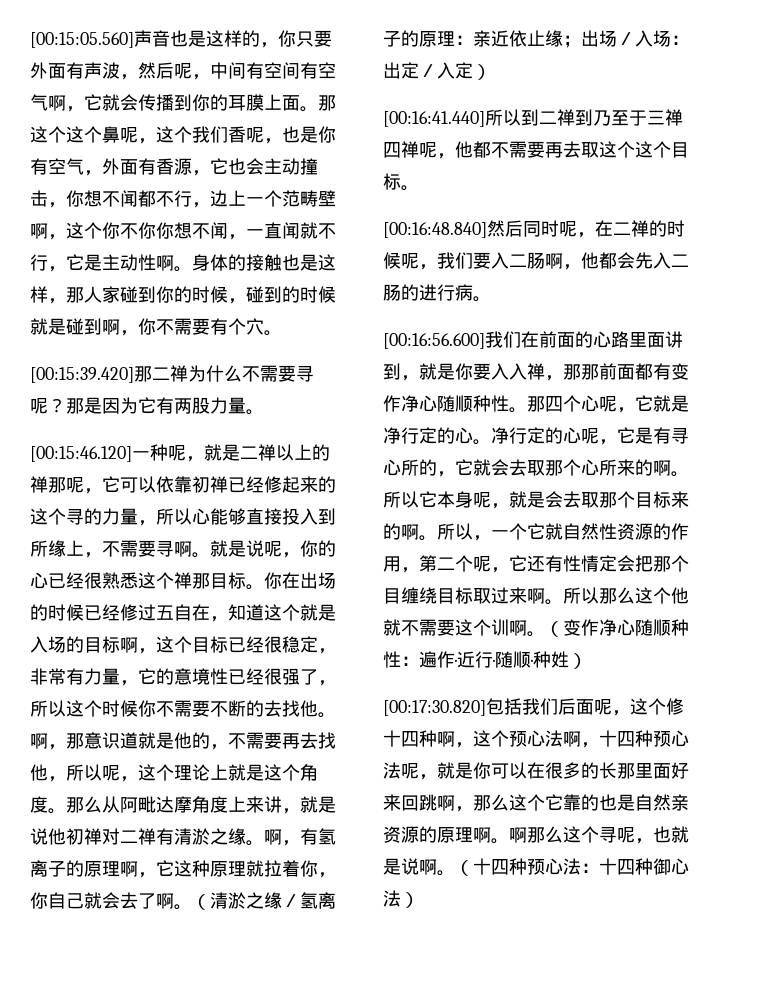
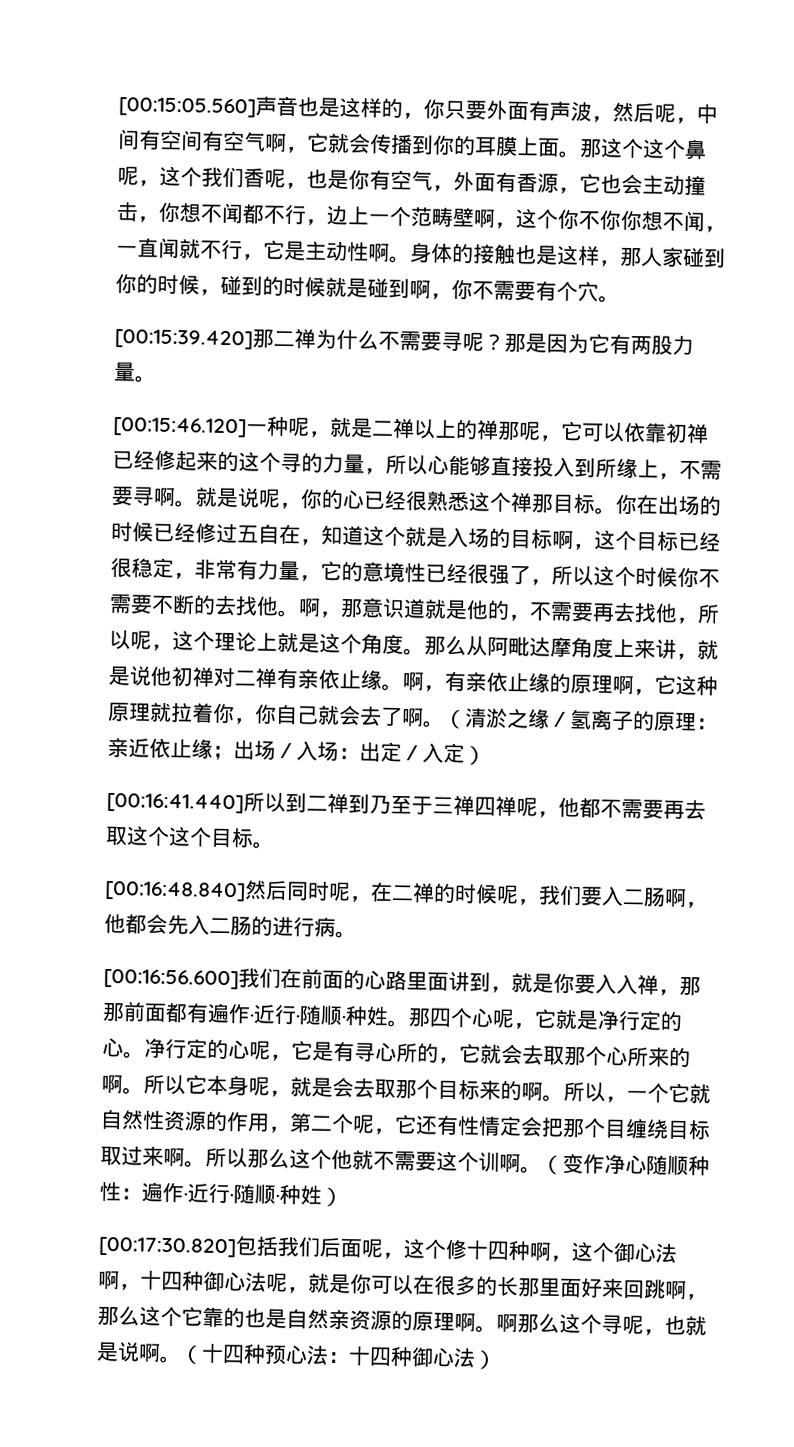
[174,828,228,845] 清淤之 -> [297,668,361,690] 亲依止
[318,828,336,845] [30,860,66,877] 氢离子 -> [465,671,550,693] 亲依止缘
[671,363,689,380] [383,395,509,412] 变作净心随顺种性 -> [207,1002,389,1026] 遍作·近行·随顺·种姓
[509,731,527,747] 预 -> [613,1242,635,1263] 御
[653,731,671,747] 预 -> [203,1271,225,1292] 御

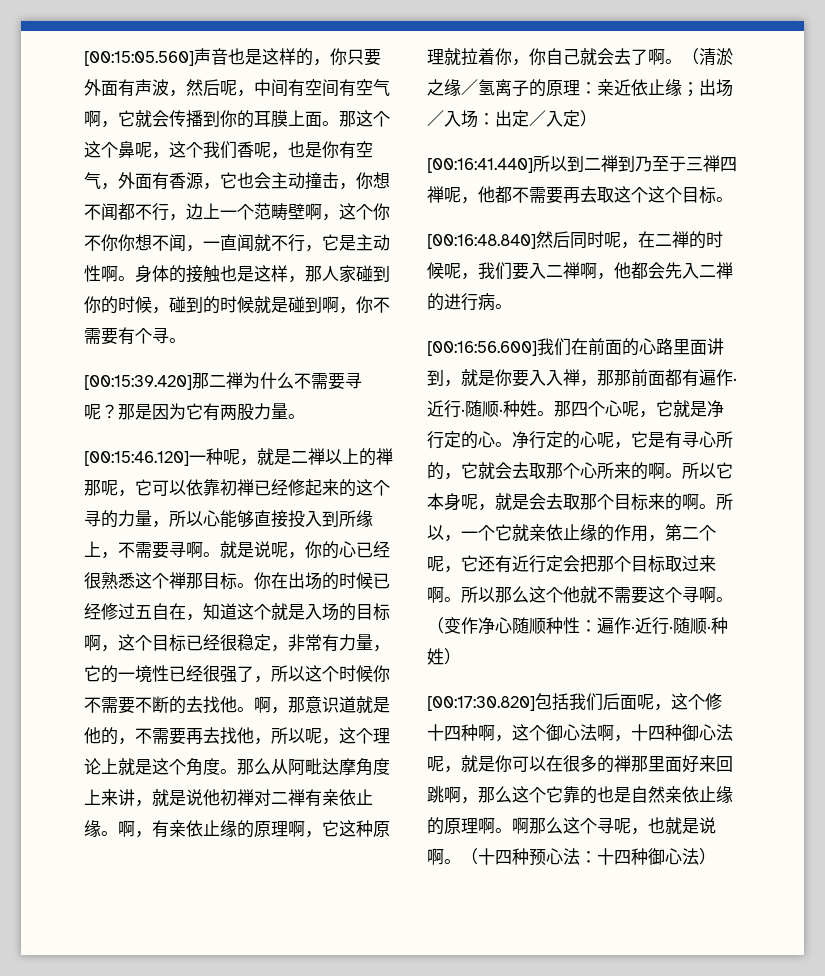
[577,281,599,302] 穴 -> [152,328,169,344] 寻
[362,561,384,582] 意 -> [118,672,135,680] 一
[643,887,666,907] 肠 -> [563,262,580,279] 禅
[230,916,252,936] 肠 -> [716,262,733,279] 禅
[100,1108,207,1132] 自然性资源 -> [529,524,597,541] 亲依止缘
[457,1116,501,1136] 性情 -> [512,555,546,573] 近行
[625,1118,690,1140] 缠绕目 -> (648, 564) none
[478,1151,500,1172] 训 -> [682,587,699,603] 寻
[497,1276,519,1297] 长 -> [614,755,631,772] 禅
[349,1310,392,1331] 资源 -> [682,786,733,803] 依止缘

